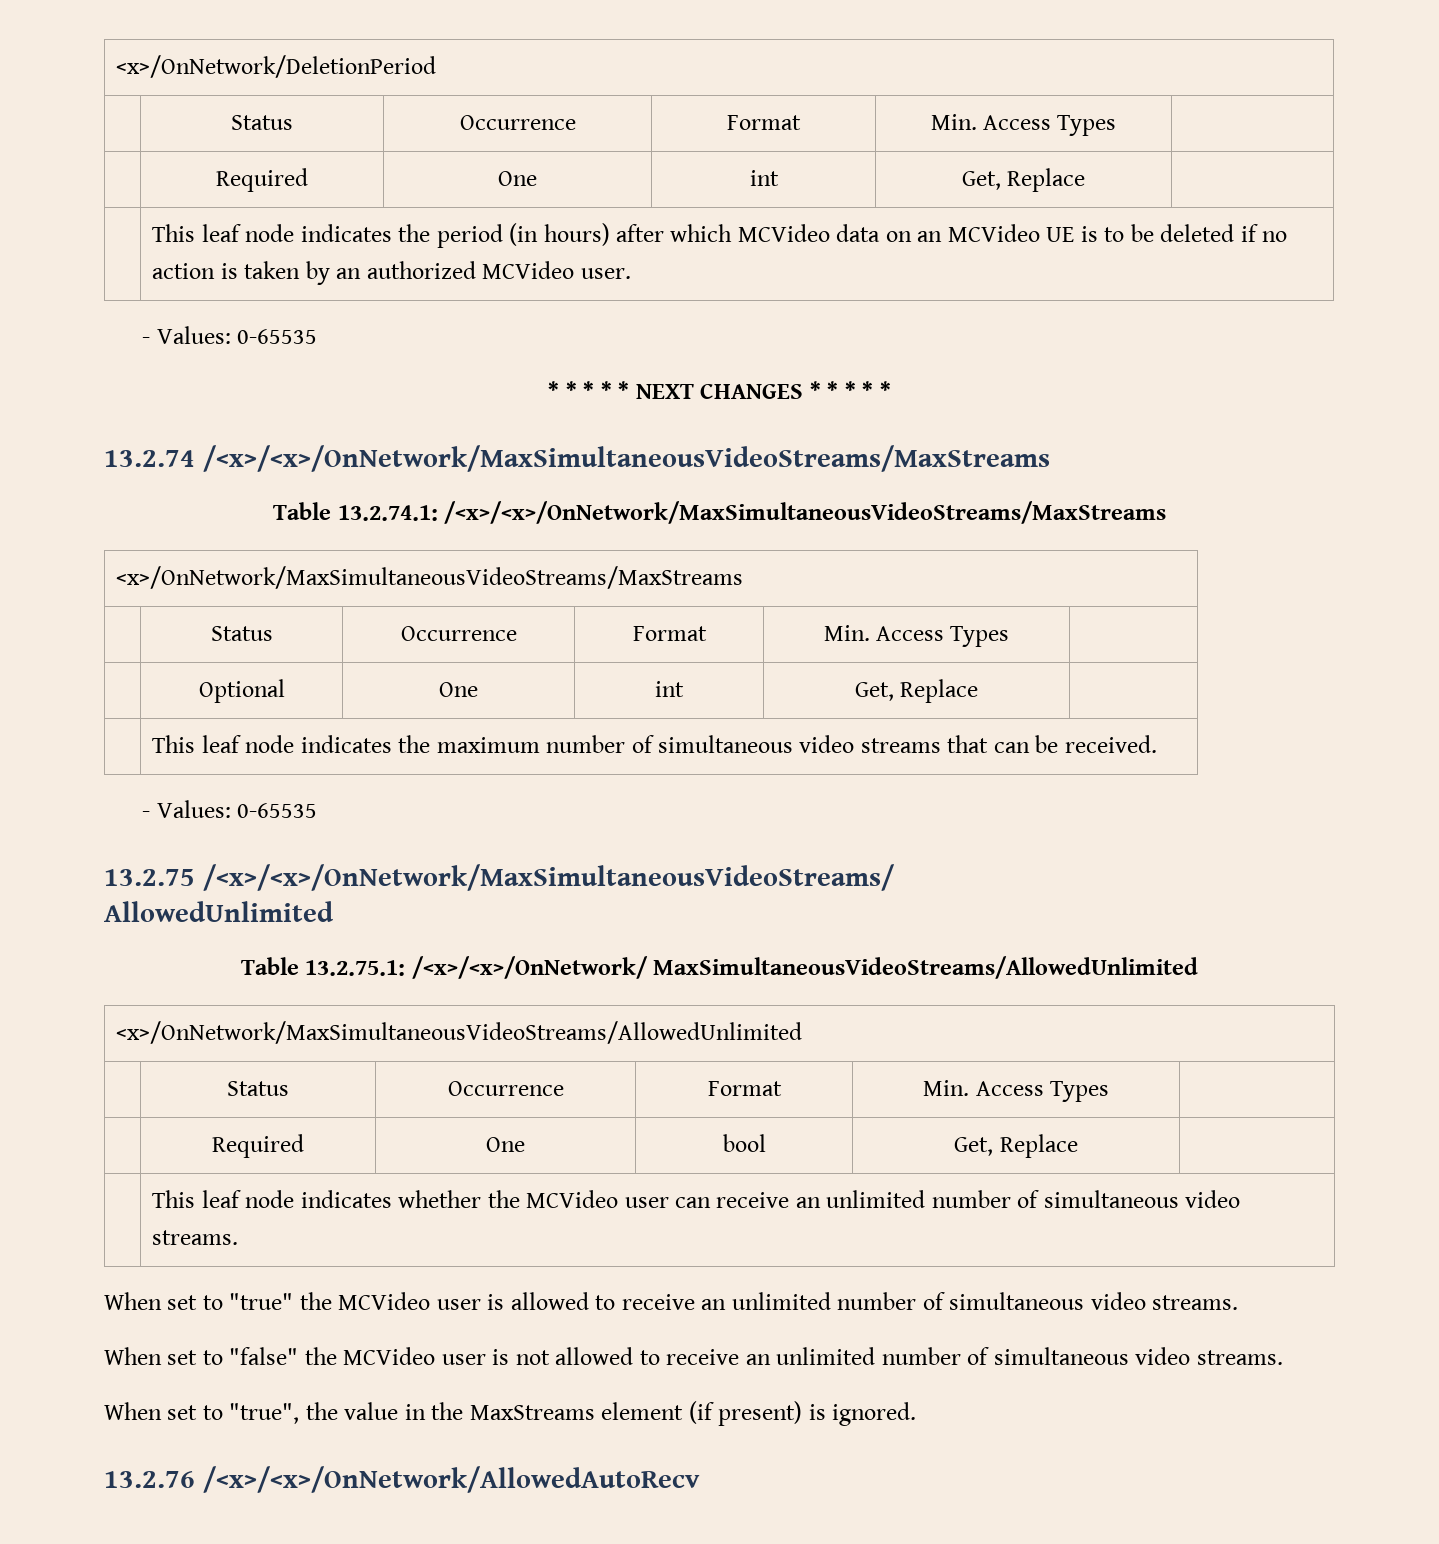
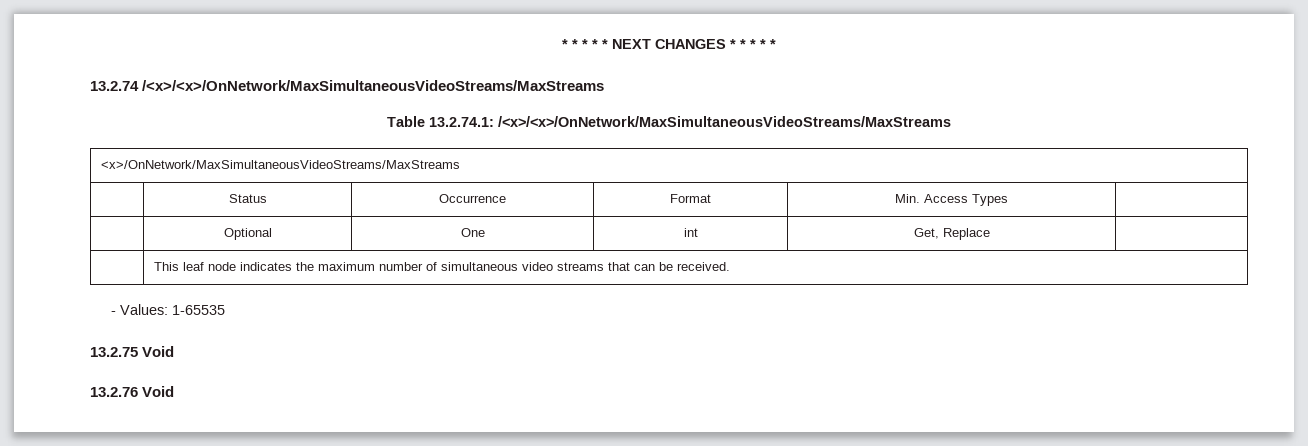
[116,55,437,78] [231,115,293,130] [459,115,576,130] [727,115,801,130] [930,114,1117,136] [216,168,308,192] [498,171,537,186] [749,170,779,186] [961,168,1086,192] [152,223,1288,248] [152,261,631,285] [142,326,318,344] <x>/OnNetwork/DeletionPeriod // | Status | Occurrence | Format | Min. Access Types | // | Required | One | int | Get, Replace | // | This leaf node indicates the period (in hours) after which MCVideo data on an MCVideo UE is to be deleted if no action is taken by an authorized MCVideo user. // - Values: 0-65535 // -> (562, 44) none
[237,803,318,818] 0-65535 -> [171,305,225,315] 1-65535
[202,864,894,891] [104,901,334,922] [240,956,1199,979] [116,1021,803,1044] [227,1081,289,1096] [447,1081,564,1096] [707,1081,782,1096] [923,1080,1109,1102] [212,1134,304,1158] [486,1137,525,1152] [722,1134,766,1152] [954,1134,1078,1158] [152,1190,1241,1208] [152,1230,239,1245] [104,1292,1239,1310] [104,1347,1283,1365] [104,1401,917,1426] /<x>/<x>/OnNetwork/MaxSimultaneousVideoStreams/ // AllowedUnlimited // Table 13.2.75.1: /<x>/<x>/OnNetwork/ MaxSimultaneousVideoStreams/AllowedUnlimited // <x>/OnNetwork/MaxSimultaneousVideoStreams/AllowedUnlimited // | Status | Occurrence | Format | Min. Access Types | // | Required | One | bool | Get, Replace | // | This leaf node indicates whether the MCVideo user can receive an unlimited number of simultaneous video streams. // When set to "true" the MCVideo user is allowed to receive an unlimited number of simultaneous video streams. // When set to "false" the MCVideo user is not allowed to receive an unlimited number of simultaneous video streams. // When set to "true", the value in the MaxStreams element (if present) is ignored. -> [142,346,175,357] Void
[202,1466,700,1493] /<x>/<x>/OnNetwork/AllowedAutoRecv -> [142,386,175,397] Void

